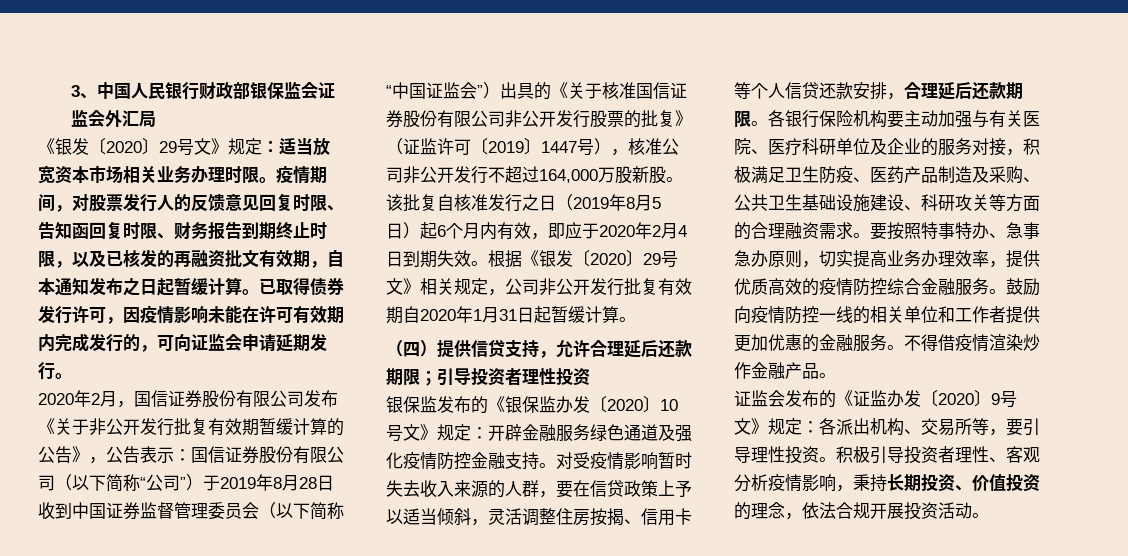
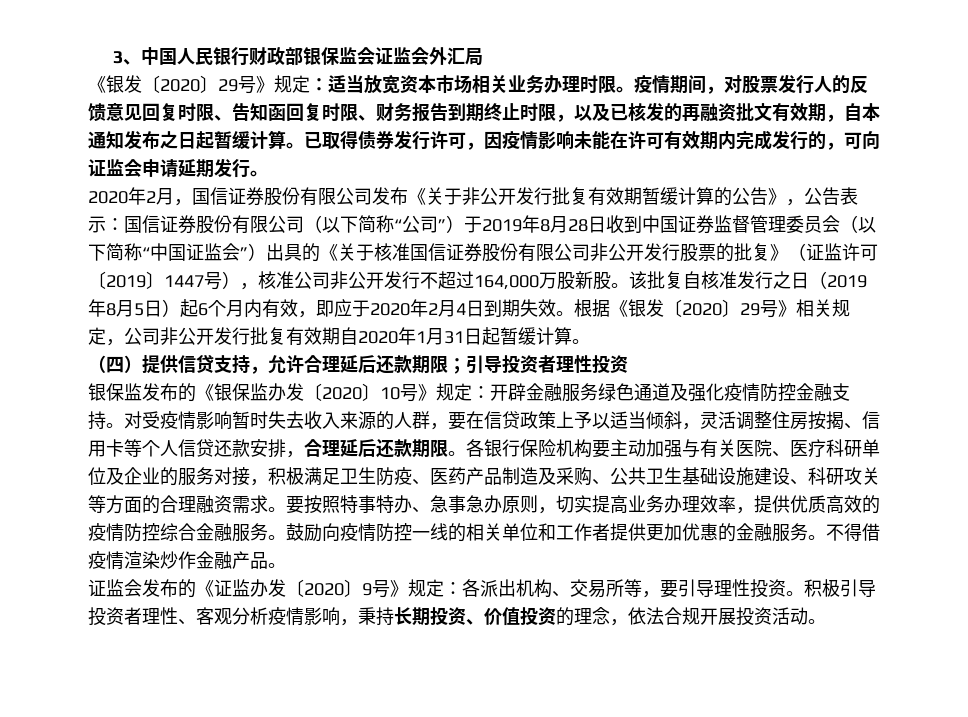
[194,138,211,155] 文 -> (256, 85) none
[386,278,403,295] 文 -> (778, 309) none
[403,424,420,441] 文 -> (418, 393) none
[734,418,751,435] 文 -> (390, 589) none

